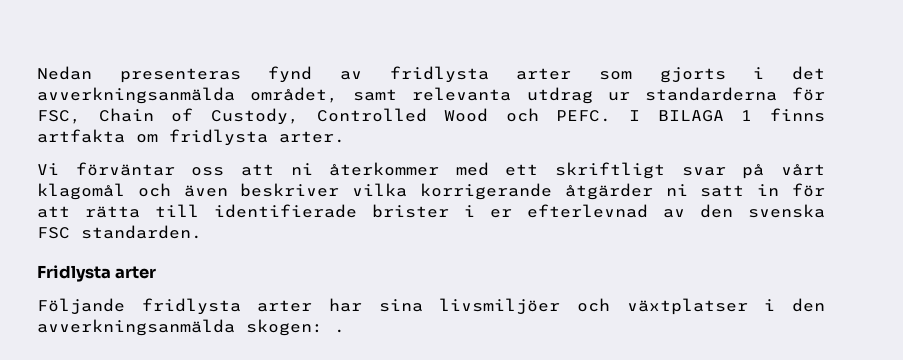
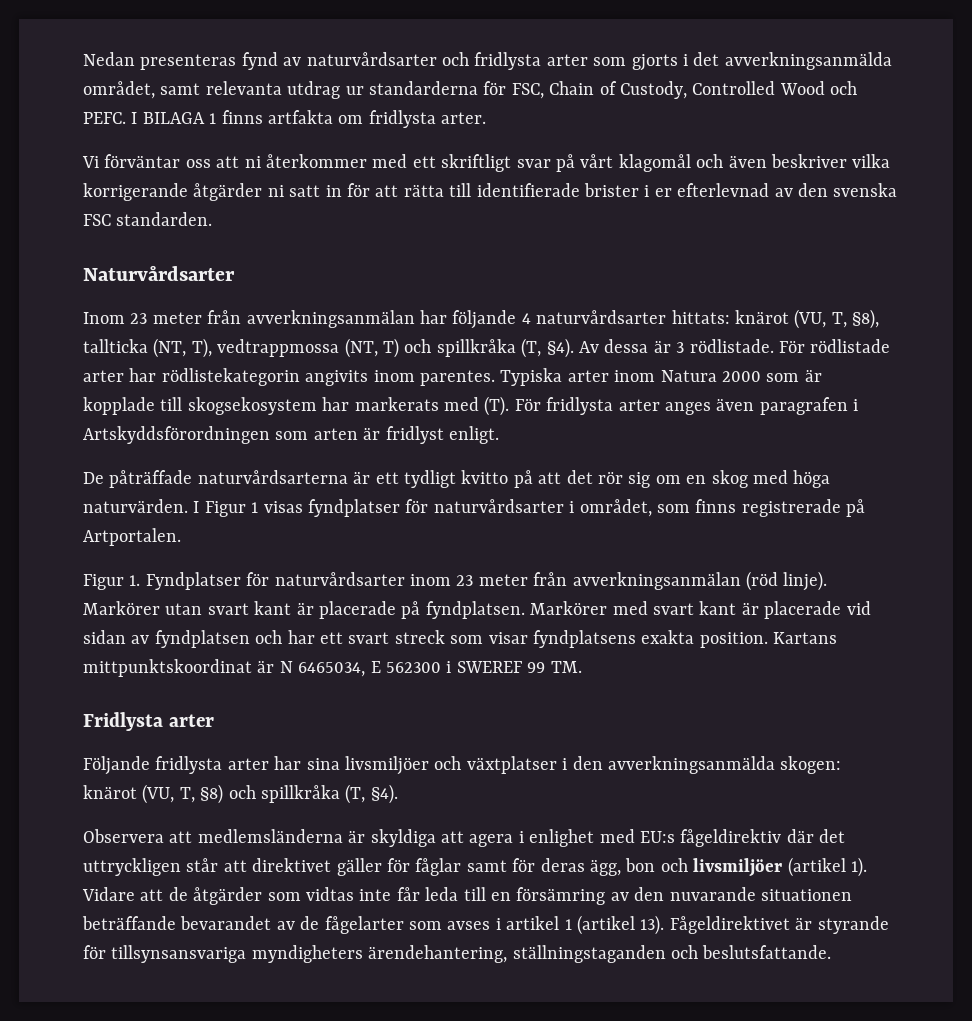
(363, 75) none -> [306,52,469,66] naturvårdsarter och
(202, 232) none -> [83,265,235,281] [83,309,880,329] [83,338,891,358] [83,368,822,386] [83,396,859,416] [83,426,499,444] [83,470,831,488] [83,499,866,517] [83,528,181,546] [83,571,828,591] [83,601,871,619] [83,630,838,648] [83,659,582,677] // Naturvårdsarter // Inom 23 meter från avverkningsanmälan har följande 4 naturvårdsarter hittats: knärot (VU, T, §8), tallticka (NT, T), vedtrappmossa (NT, T) och spillkråka (T, §4). Av dessa är 3 rödlistade. För rödlistade arter har rödlistekategorin angivits inom parentes. Typiska arter inom Natura 2000 som är kopplade till skogsekosystem har markerats med (T). För fridlysta arter anges även paragrafen i Artskyddsförordningen som arten är fridlyst enligt. // De påträffade naturvårdsarterna är ett tydligt kvitto på att det rör sig om en skog med höga naturvärden. I Figur 1 visas fyndplatser för naturvårdsarter i området, som finns registrerade på Artportalen. // Figur 1. Fyndplatser för naturvårdsarter inom 23 meter från avverkningsanmälan (röd linje). Markörer utan svart kant är placerade på fyndplatsen. Markörer med svart kant är placerade vid sidan av fyndplatsen och har ett svart streck som visar fyndplatsens exakta position. Kartans mittpunktskoordinat är N 6465034, E 562300 i SWEREF 99 TM.
[334,329,345,333] . -> [83,784,398,804] [83,829,846,847] [83,857,867,877] [82,887,852,905] [82,915,889,935] [83,945,832,963] knärot (VU, T, §8) och spillkråka (T, §4). // Observera att medlemsländerna är skyldiga att agera i enlighet med EU:s fågeldirektiv där det uttryckligen står att direktivet gäller för fåglar samt för deras ägg, bon och livsmiljöer (artikel 1). Vidare att de åtgärder som vidtas inte får leda till en försämring av den nuvarande situationen beträffande bevarandet av de fågelarter som avses i artikel 1 (artikel 13). Fågeldirektivet är styrande för tillsynsansvariga myndigheters ärendehantering, ställningstaganden och beslutsfattande.

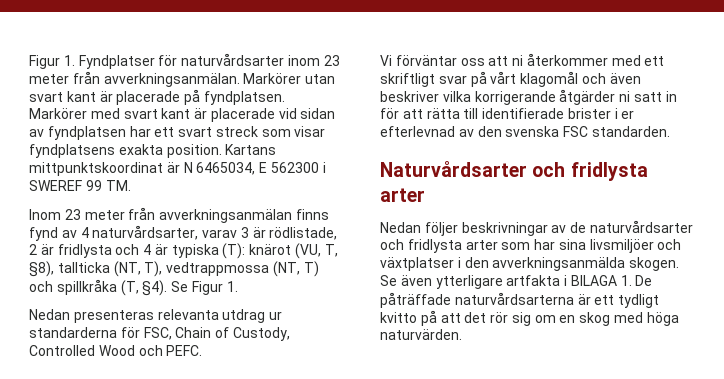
[83,52,892,71] [83,81,201,99] Nedan presenteras fynd av naturvårdsarter och fridlysta arter som gjorts i det avverkningsanmälda området, samt -> [29,53,340,69] [29,71,336,87] [29,89,285,105] [29,108,336,122] [29,126,326,140] [29,144,277,158] [29,162,326,176] [29,180,131,191] [29,207,329,223] [29,225,338,241] [29,243,338,259] [29,261,319,277] [29,279,238,296] [29,309,154,323] Figur 1. Fyndplatser för naturvårdsarter inom 23 meter från avverkningsanmälan. Markörer utan svart kant är placerade på fyndplatsen. Markörer med svart kant är placerade vid sidan av fyndplatsen har ett svart streck som visar fyndplatsens exakta position. Kartans mittpunktskoordinat är N 6465034, E 562300 i SWEREF 99 TM. // Inom 23 meter från avverkningsanmälan finns fynd av 4 naturvårdsarter, varav 3 är rödlistade, 2 är fridlysta och 4 är typiska (T): knärot (VU, T, §8), tallticka (NT, T), vedtrappmossa (NT, T) och spillkråka (T, §4). Se Figur 1. // Nedan presenteras
[131,110,487,128] I BILAGA 1 finns artfakta om fridlysta arter. -> (203, 350) none
[83,309,880,329] [83,338,891,358] [83,368,822,386] [83,396,859,416] [83,426,499,444] // Inom 23 meter från avverkningsanmälan har följande 4 naturvårdsarter hittats: knärot (VU, T, §8), tallticka (NT, T), vedtrappmossa (NT, T) och spillkråka (T, §4). Av dessa är 3 rödlistade. För rödlistade arter har rödlistekategorin angivits inom parentes. Typiska arter inom Natura 2000 som är kopplade till skogsekosystem har markerats med (T). För fridlysta arter anges även paragrafen i Artskyddsförordningen som arten är fridlyst enligt. // -> [532,162,648,181] [380,188,425,202] [380,220,693,236] [380,239,682,253] [380,257,680,271] [380,275,632,289] och fridlysta arter // Nedan följer beskrivningar av de naturvårdsarter och fridlysta arter som har sina livsmiljöer och växtplatser i den avverkningsanmälda skogen. Se även ytterligare artfakta i BILAGA 1.
[193,499,866,517] [83,528,181,546] [83,571,828,591] [83,601,871,619] [83,630,838,648] [83,659,582,677] [83,712,214,731] [83,756,842,775] [83,784,398,804] [83,829,846,847] [83,857,867,877] [82,887,852,905] [82,915,889,935] [83,945,832,963] I Figur 1 visas fyndplatser för naturvårdsarter i området, som finns registrerade på Artportalen. // Figur 1. Fyndplatser för naturvårdsarter inom 23 meter från avverkningsanmälan (röd linje). Markörer utan svart kant är placerade på fyndplatsen. Markörer med svart kant är placerade vid sidan av fyndplatsen och har ett svart streck som visar fyndplatsens exakta position. Kartans mittpunktskoordinat är N 6465034, E 562300 i SWEREF 99 TM. // Fridlysta arter // Följande fridlysta arter har sina livsmiljöer och växtplatser i den avverkningsanmälda skogen: knärot (VU, T, §8) och spillkråka (T, §4). // Observera att medlemsländerna är skyldiga att agera i enlighet med EU:s fågeldirektiv där det uttryckligen står att direktivet gäller för fåglar samt för deras ägg, bon och livsmiljöer (artikel 1). Vidare att de åtgärder som vidtas inte får leda till en försämring av den nuvarande situationen beträffande bevarandet av de fågelarter som avses i artikel 1 (artikel 13). Fågeldirektivet är styrande för tillsynsansvariga myndigheters ärendehantering, ställningstaganden och beslutsfattande. -> (462, 334) none

